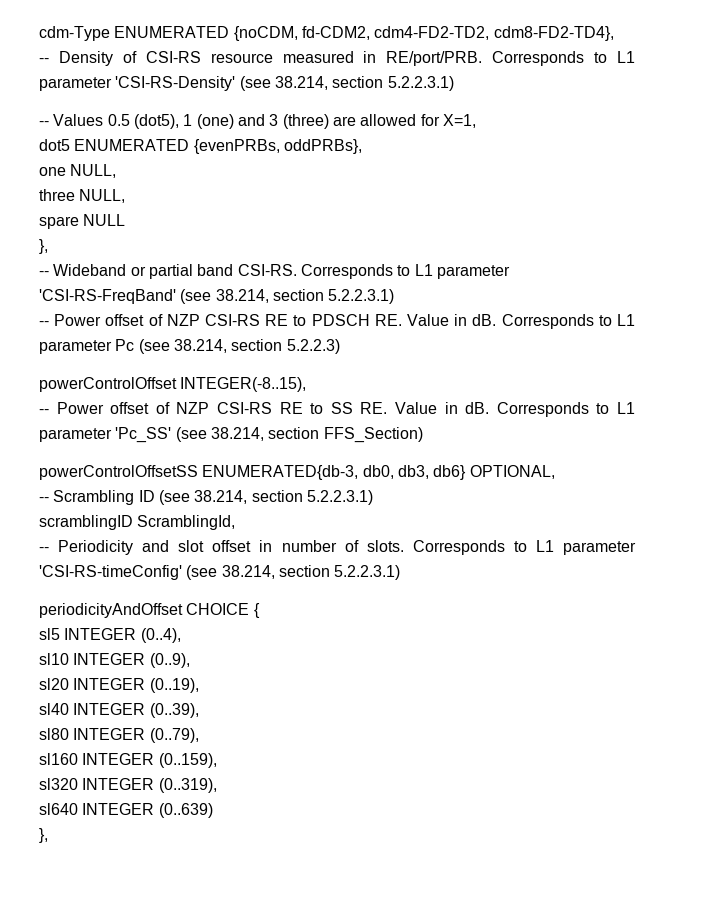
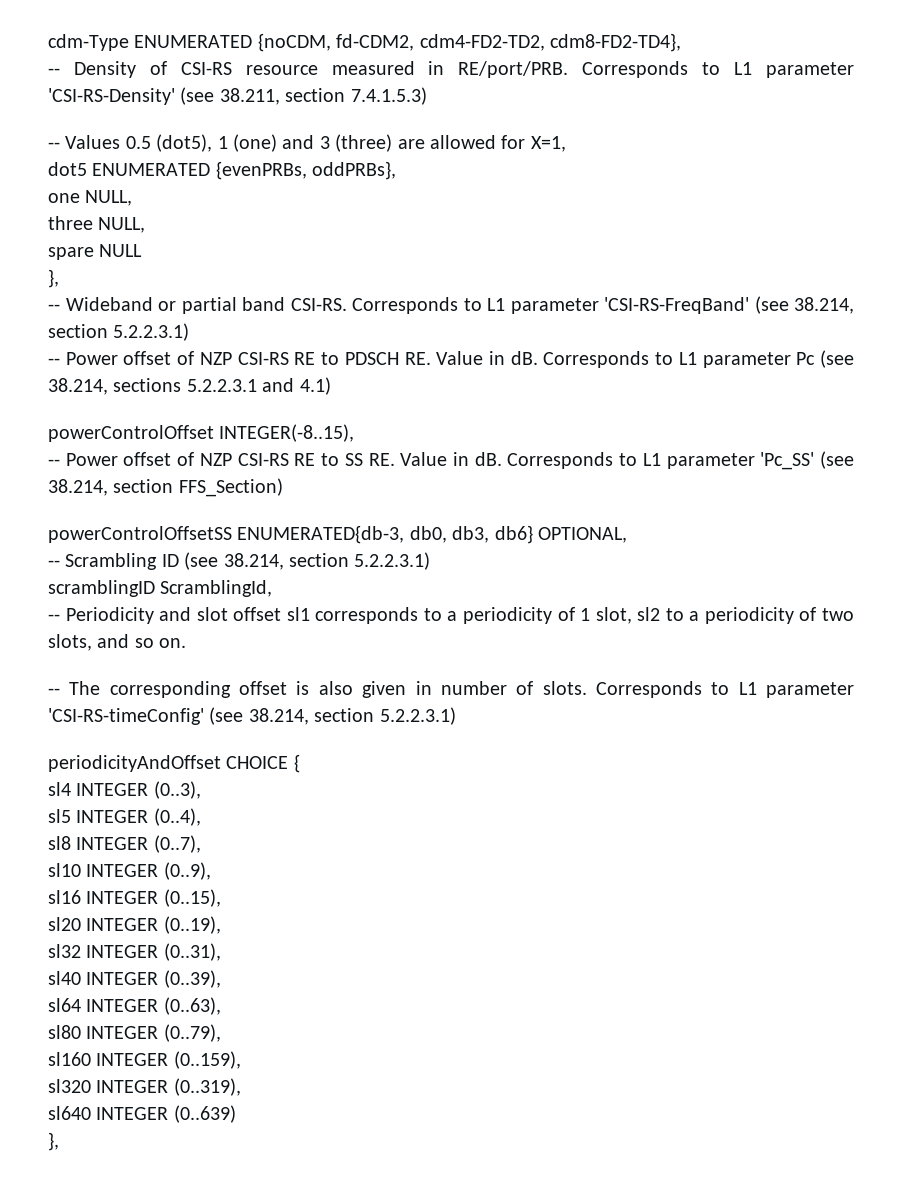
[274,76,454,91] 38.214, section 5.2.2.3.1) -> [219,87,427,105] 38.211, section 7.4.1.5.3)
[231,339,340,354] section 5.2.2.3) -> [113,377,331,395] sections 5.2.2.3.1 and 4.1)
(252, 546) none -> [286,607,854,624] [48,634,187,651] [48,681,407,698] sl1 corresponds to a periodicity of 1 slot, sl2 to a periodicity of two slots, and so on. // -- The corresponding offset is also given
(260, 610) none -> [48,781,201,799] // sl4 INTEGER (0..3),
(181, 635) none -> [48,835,201,853] // sl8 INTEGER (0..7),
(190, 660) none -> [48,889,221,907] // sl16 INTEGER (0..15),
(199, 685) none -> [48,943,221,961] // sl32 INTEGER (0..31),
(199, 710) none -> [48,997,221,1015] // sl64 INTEGER (0..63),

